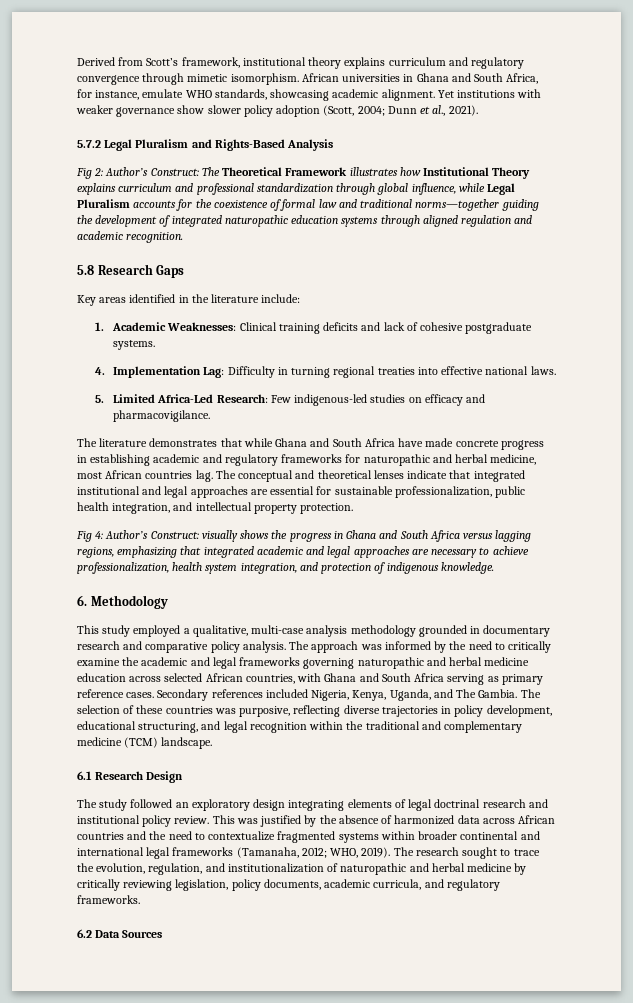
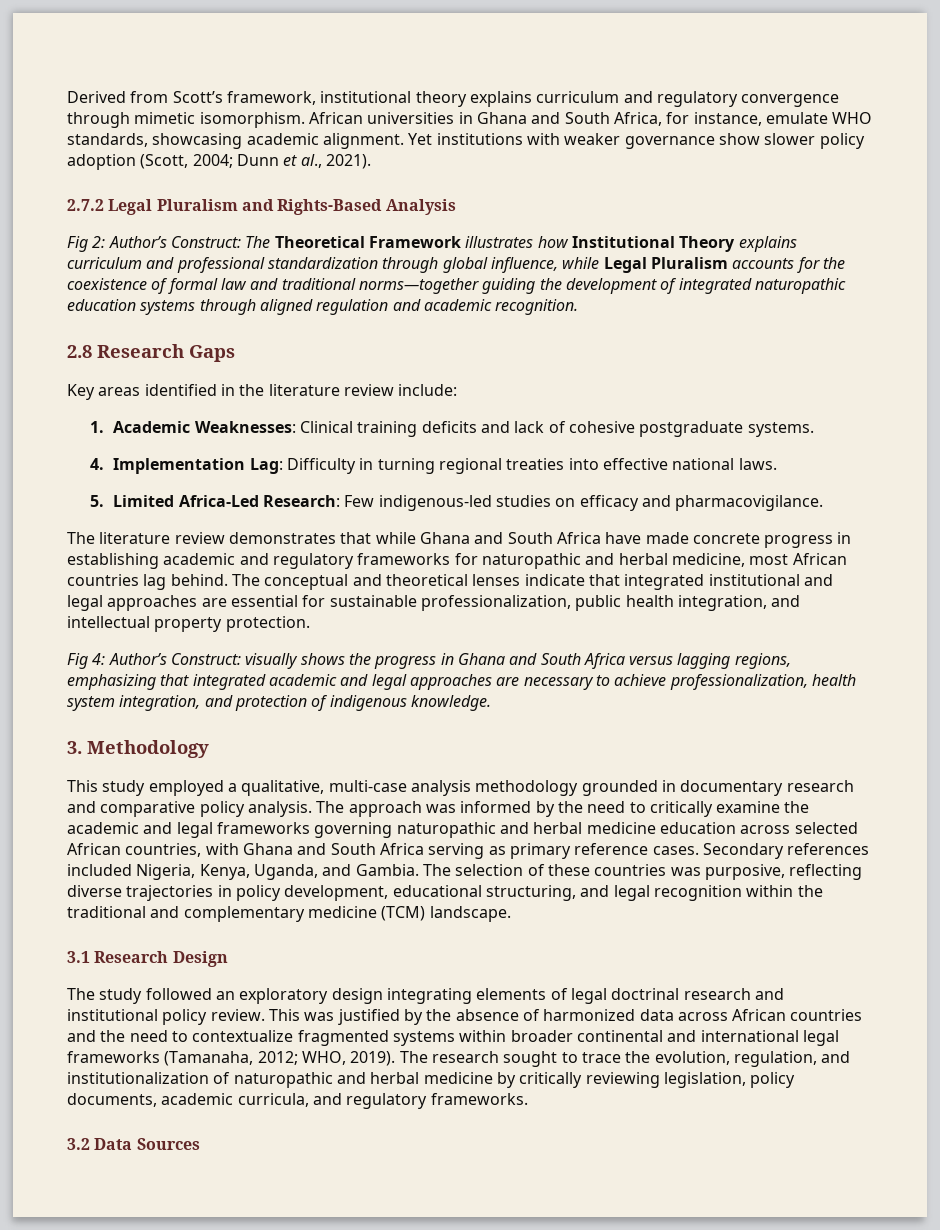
[77,140,101,148] 5.7.2 -> [67,199,104,211] 2.7.2
[77,265,94,275] 5.8 -> [67,345,92,358] 2.8
(260, 298) none -> [343,384,394,396] review
(148, 442) none -> [174,532,225,544] review
[195,470,213,482] lag. -> [143,574,228,590] lag behind.
[77,595,87,606] 6. -> [67,741,82,754] 3.
[456,689,477,698] The -> (352, 870) none
[77,771,92,780] 6.1 -> [67,951,90,963] 3.1
[77,929,92,938] 6.2 -> [67,1138,90,1150] 3.2

